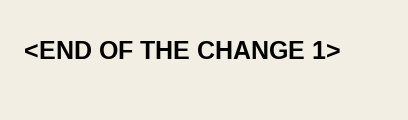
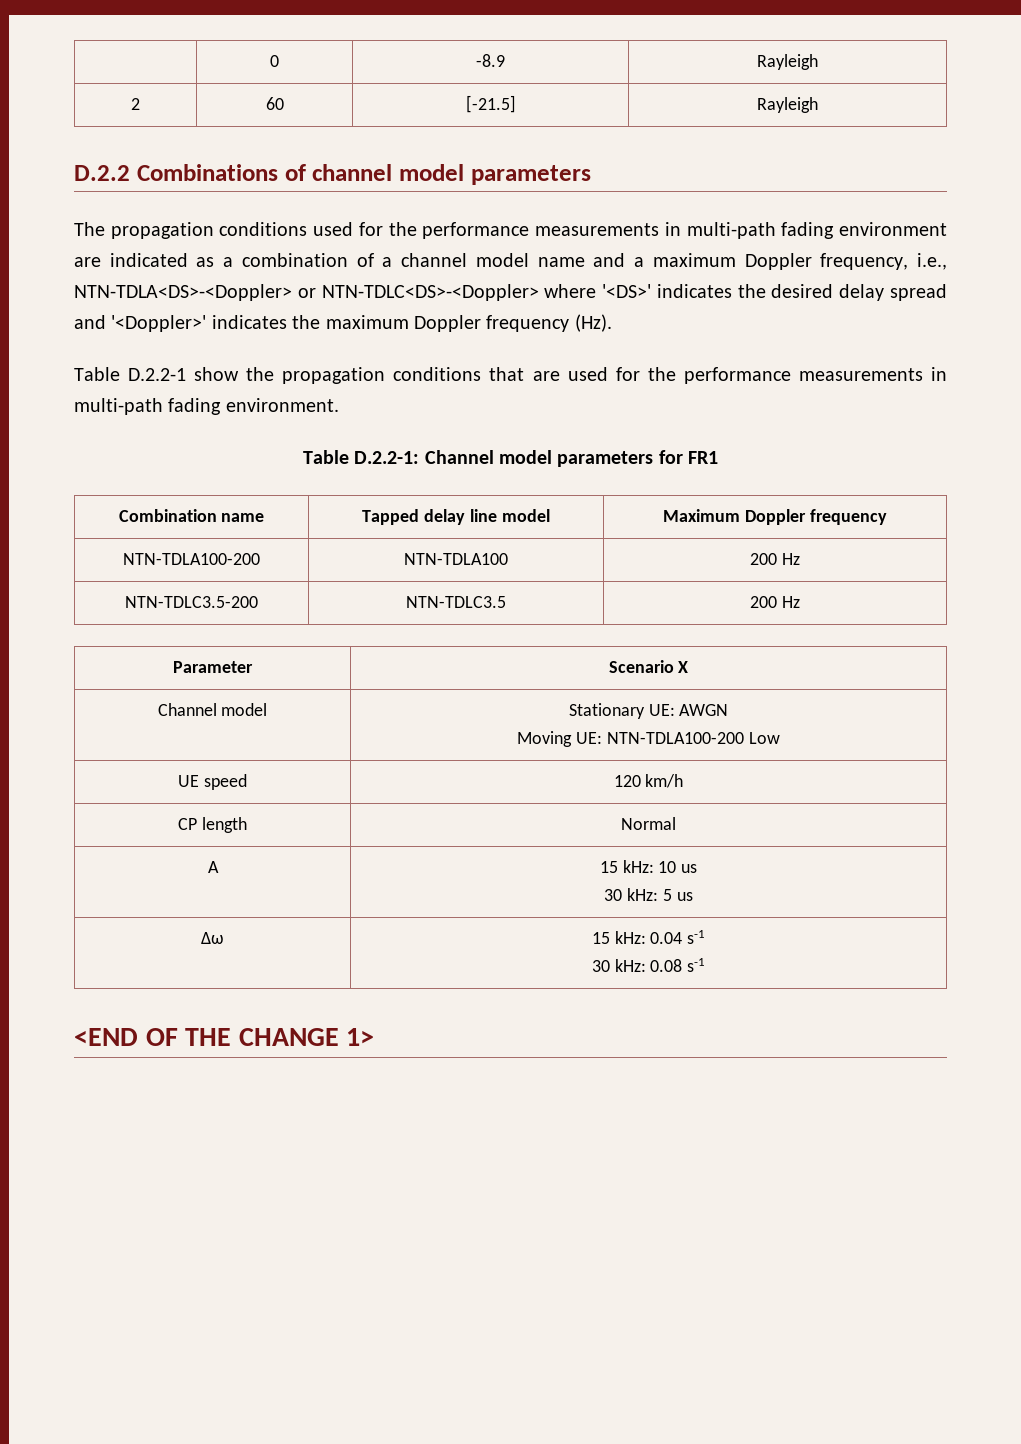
(24, 50) none -> [270,55,279,67] [476,54,505,67] [757,54,818,70] [131,98,140,110] [265,97,284,110] [465,95,516,113] [757,97,818,113] [74,164,591,185] [74,222,948,239] [74,253,948,270] [74,284,948,301] [74,314,612,332] [74,367,948,384] [74,398,339,415] [302,450,719,467] [118,509,265,522] [362,509,550,525] [663,509,887,525] [123,553,260,565] [404,553,508,565] [750,553,800,565] [125,596,258,608] [406,596,506,608] [750,596,800,608] [173,661,253,673] [608,660,689,673] [157,703,268,716] [568,703,729,719] [517,731,780,747] [178,774,247,790] [613,774,684,788] [178,817,247,833] [621,817,676,830] [207,861,219,873] [599,860,698,873] [604,888,693,901] [201,932,224,944] [591,930,706,944] [591,958,706,972] | 0 | -8.9 | Rayleigh // 2 | 60 | [-21.5] | Rayleigh // D.2.2 Combinations of channel model parameters // The propagation conditions used for the performance measurements in multi-path fading environment are indicated as a combination of a channel model name and a maximum Doppler frequency, i.e., NTN-TDLA<DS>-<Doppler> or NTN-TDLC<DS>-<Doppler> where '<DS>' indicates the desired delay spread and '<Doppler>' indicates the maximum Doppler frequency (Hz). // Table D.2.2-1 show the propagation conditions that are used for the performance measurements in multi-path fading environment. // Table D.2.2-1: Channel model parameters for FR1 // Combination name | Tapped delay line model | Maximum Doppler frequency // NTN-TDLA100-200 | NTN-TDLA100 | 200 Hz // NTN-TDLC3.5-200 | NTN-TDLC3.5 | 200 Hz // Parameter | Scenario X // Channel model | Stationary UE: AWGN // Moving UE: NTN-TDLA100-200 Low // UE speed | 120 km/h // CP length | Normal // A | 15 kHz: 10 us // 30 kHz: 5 us // Δω | 15 kHz: 0.04 s-1 // 30 kHz: 0.08 s-1 //

